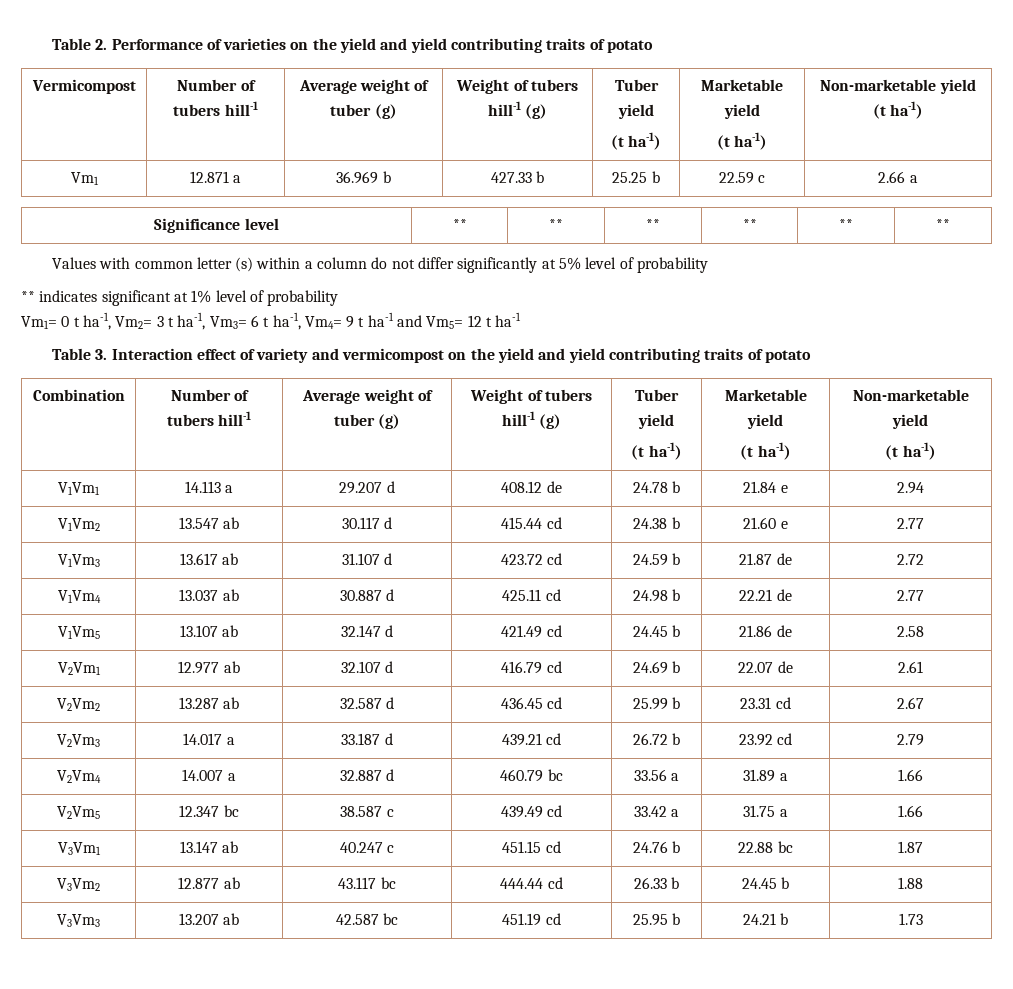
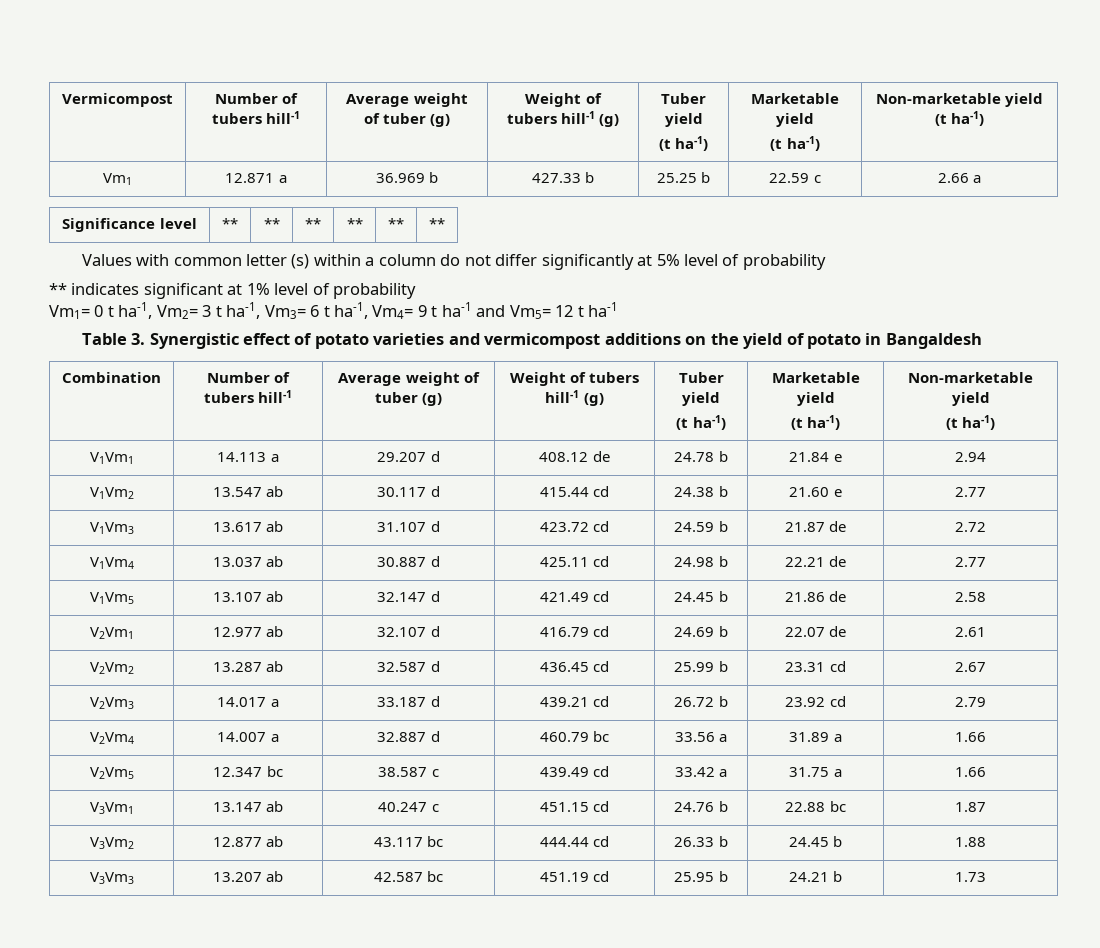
[51,38,654,53] Table 2. Performance of varieties on the yield and yield contributing traits of potato // -> (62, 100) none
[111,348,193,360] Interaction -> [149,333,239,349] Synergistic
[256,348,309,363] variety -> [314,333,445,349] potato varieties
[448,348,811,363] on the yield and yield contributing traits of potato -> [604,333,982,349] additions on the yield of potato in Bangaldesh

